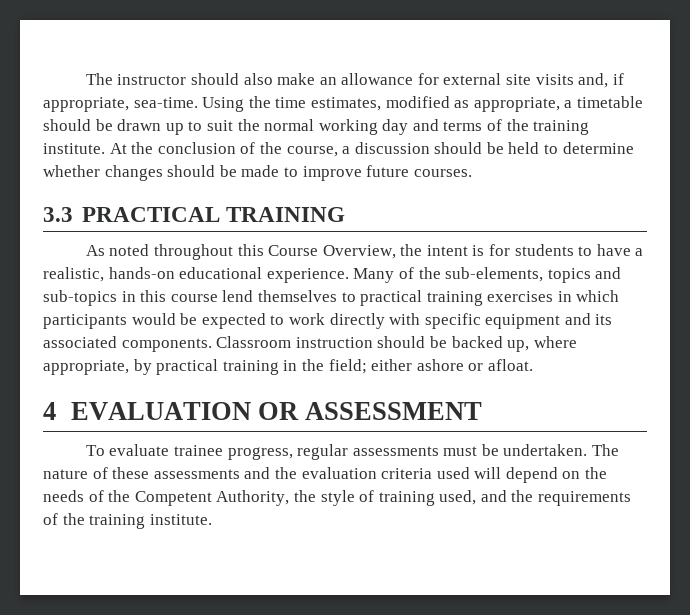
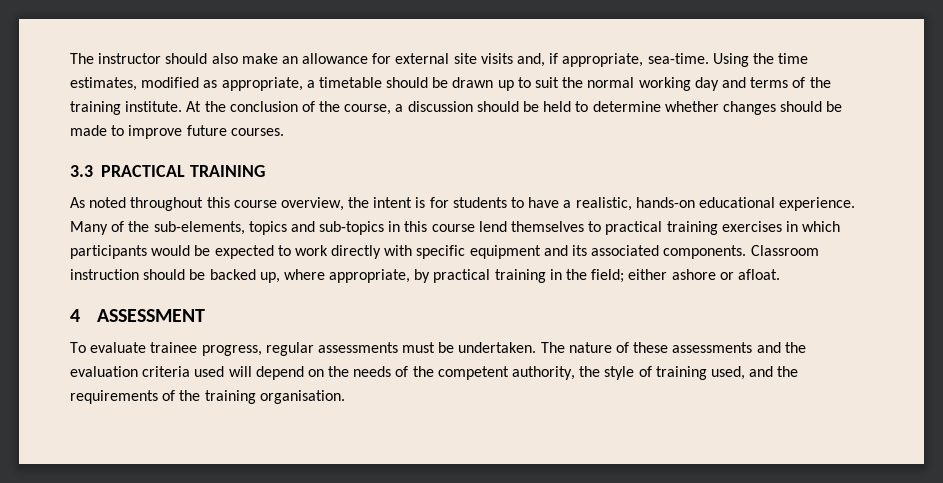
[268,245,396,259] Course Overview, -> [233,197,344,211] course overview,
[70,402,299,420] EVALUATION OR -> (80, 315) none
[134,490,290,506] Competent Authority, -> [437,366,576,380] competent authority,
[149,514,212,525] institute. -> [259,390,345,404] organisation.

